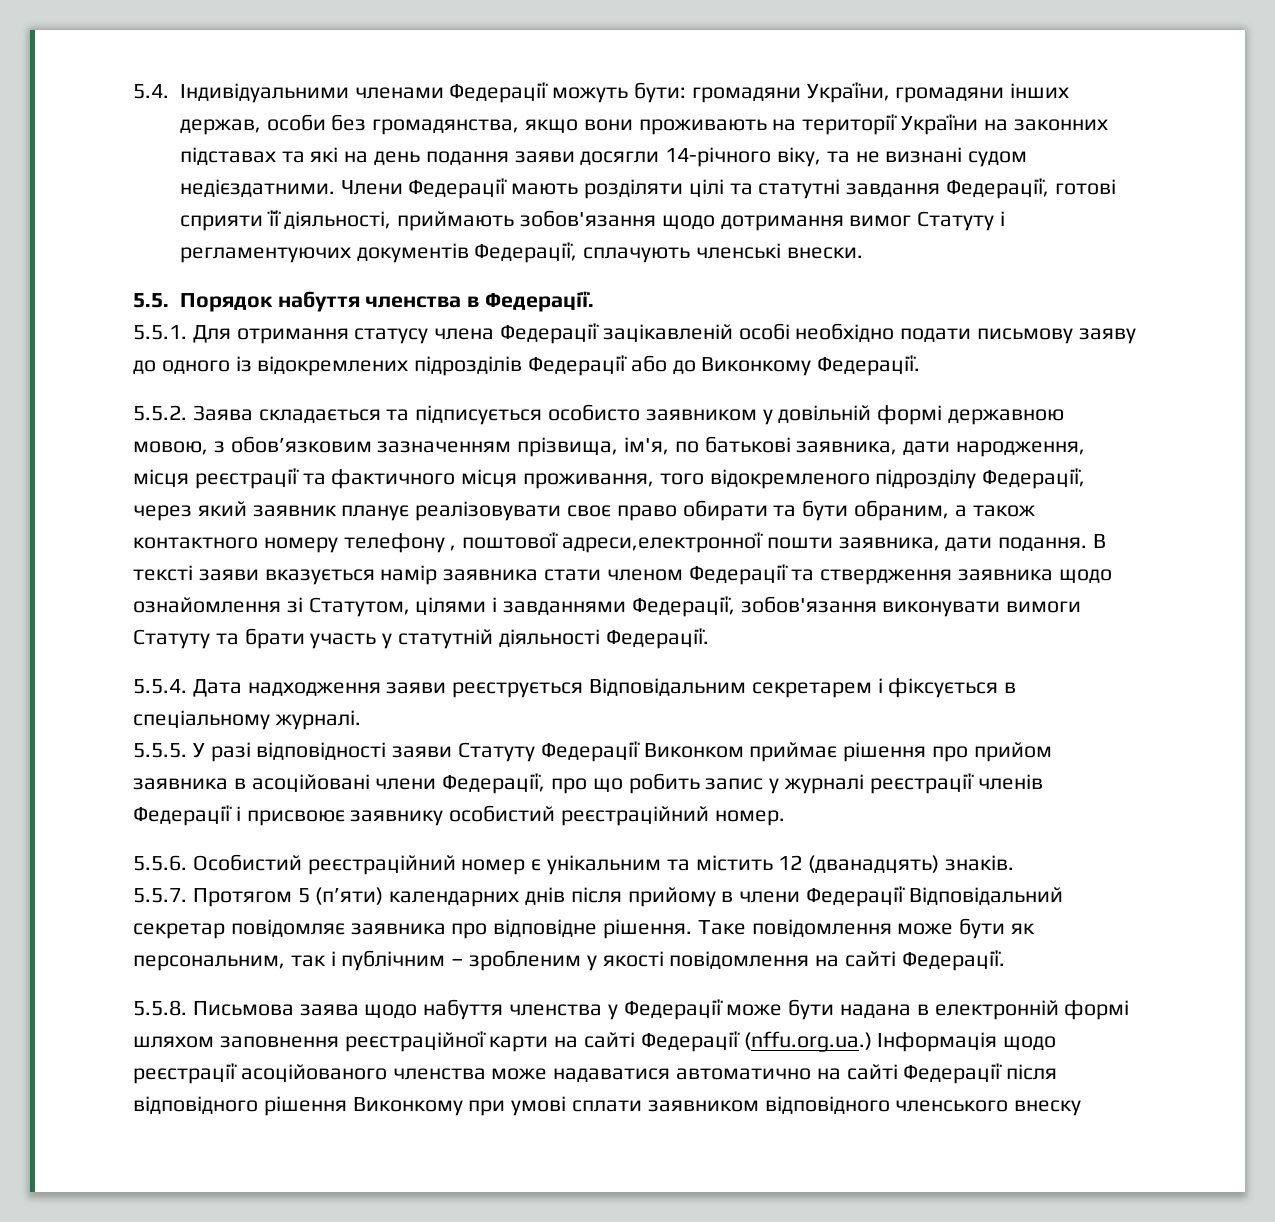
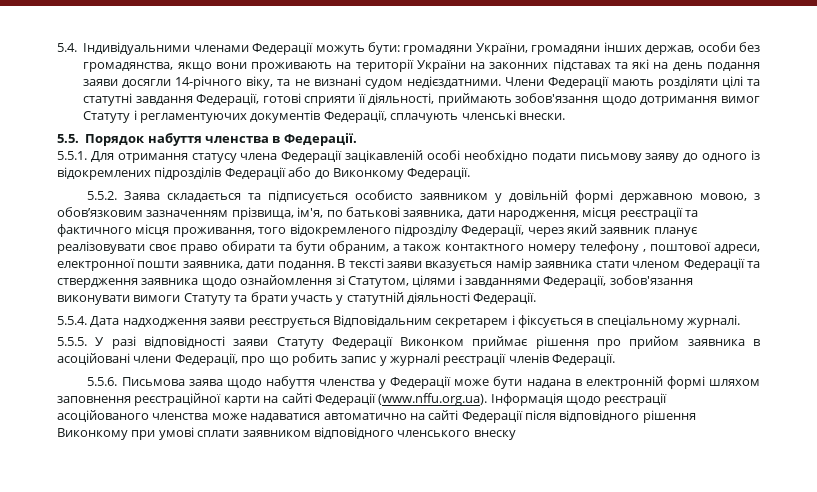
[562,532,764,553] адреси,електронної -> [714,244,761,254] [57,259,135,271] адреси, електронної
[133,805,785,826] [133,854,1015,875] [133,886,1063,907] [133,918,1036,939] [133,950,1005,971] [133,1000,187,1016] Федерації і присвоює заявнику особистий реєстраційний номер. // 5.5.6. Особистий реєстраційний номер є унікальним та містить 12 (дванадцять) знаків. // 5.5.7. Протягом 5 (п’яти) календарних днів після прийому в члени Федерації Відповідальний секретар повідомляє заявника про відповідне рішення. Таке повідомлення може бути як персональним, так і публічним – зробленим у якості повідомлення на сайті Федерації. // 5.5.8. -> [552,353,616,366] [87,377,118,386] Федерації. // 5.5.6.
[743,1031,872,1052] (nffu.org.ua.) -> [378,393,488,406] (www.nffu.org.ua).

